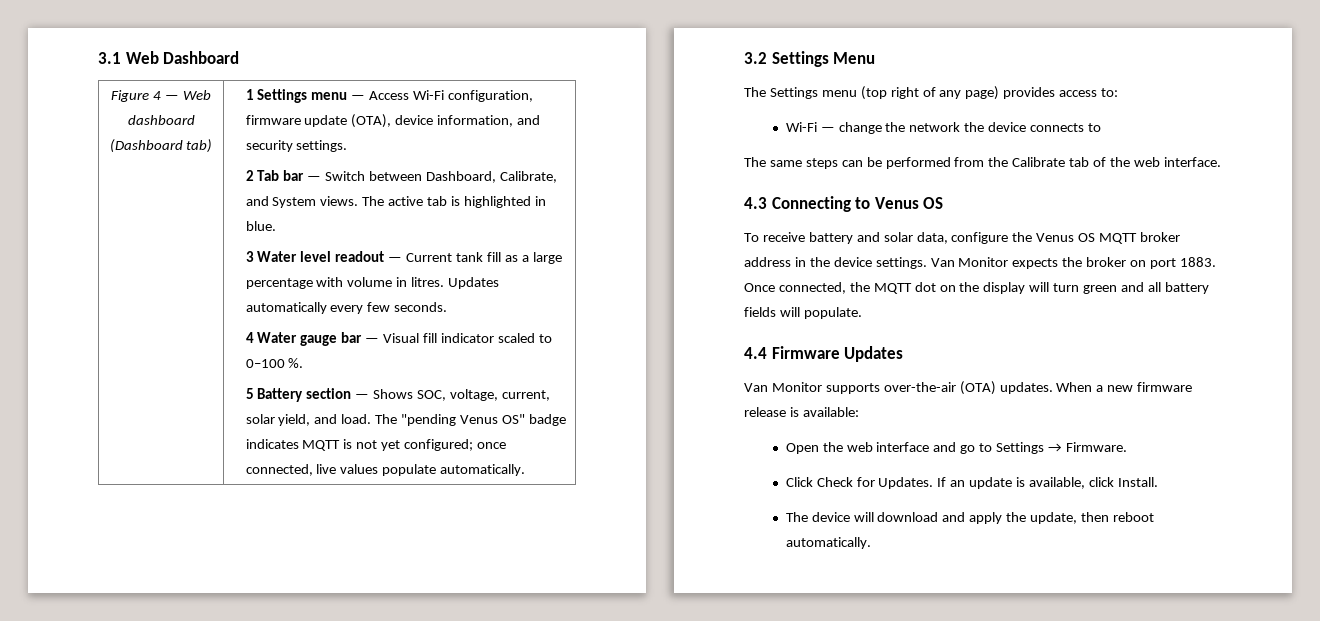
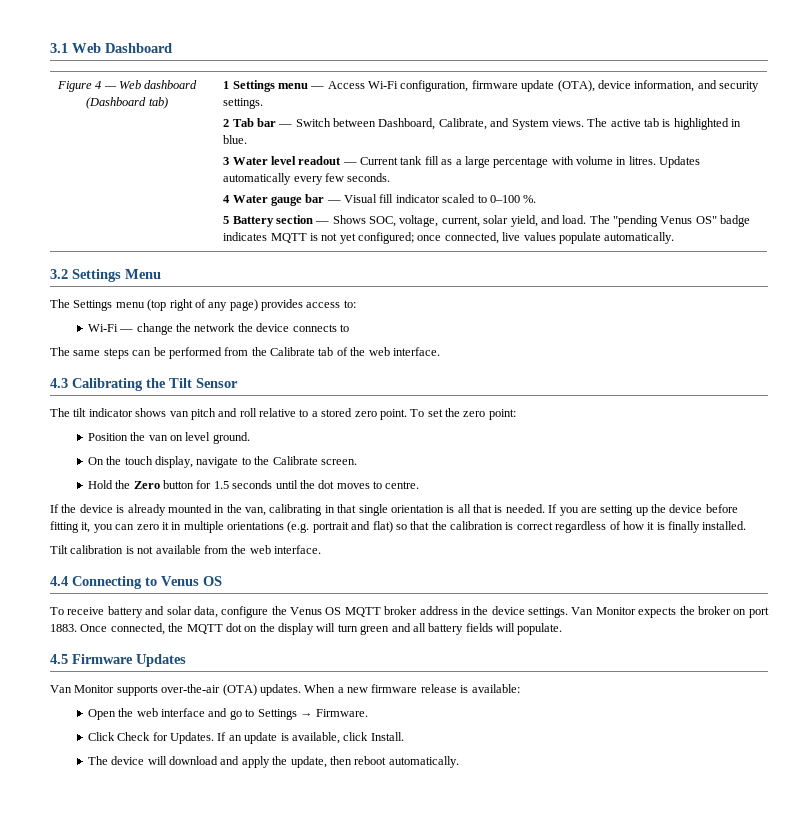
(767, 203) none -> [72,378,238,391] [50,408,516,420] [87,432,250,444] [87,456,357,468] [87,480,420,489] [50,504,738,516] [50,521,747,533] [50,545,321,554] [50,576,68,586] Calibrating the Tilt Sensor // The tilt indicator shows van pitch and roll relative to a stored zero point. To set the zero point: // Position the van on level ground. // On the touch display, navigate to the Calibrate screen. // Hold the Zero button for 1.5 seconds until the dot moves to centre. // If the device is already mounted in the van, calibrating in that single orientation is all that is needed. If you are setting up the device before fitting it, you can zero it in multiple orientations (e.g. portrait and flat) so that the calibration is correct regardless of how it is finally installed. // Tilt calibration is not available from the web interface. // 4.4
[744,347,767,359] 4.4 -> [50,654,68,664] 4.5

